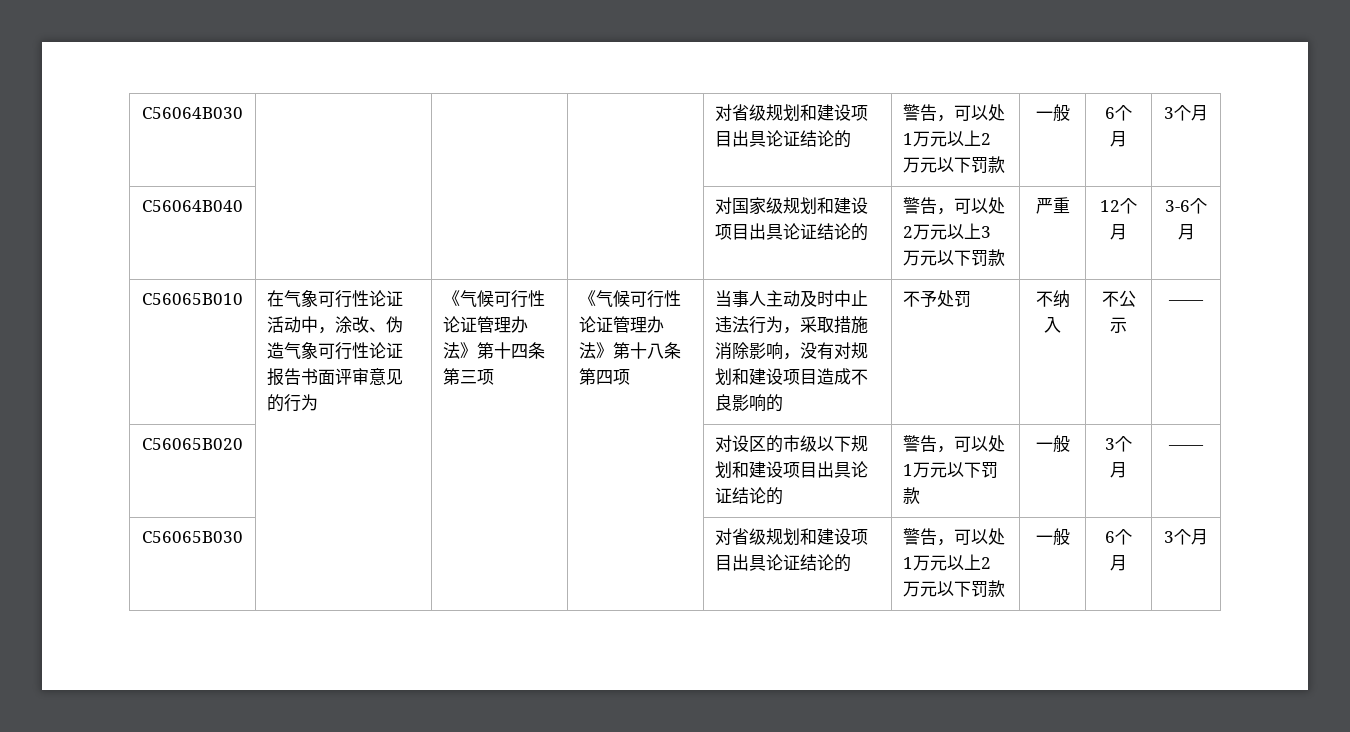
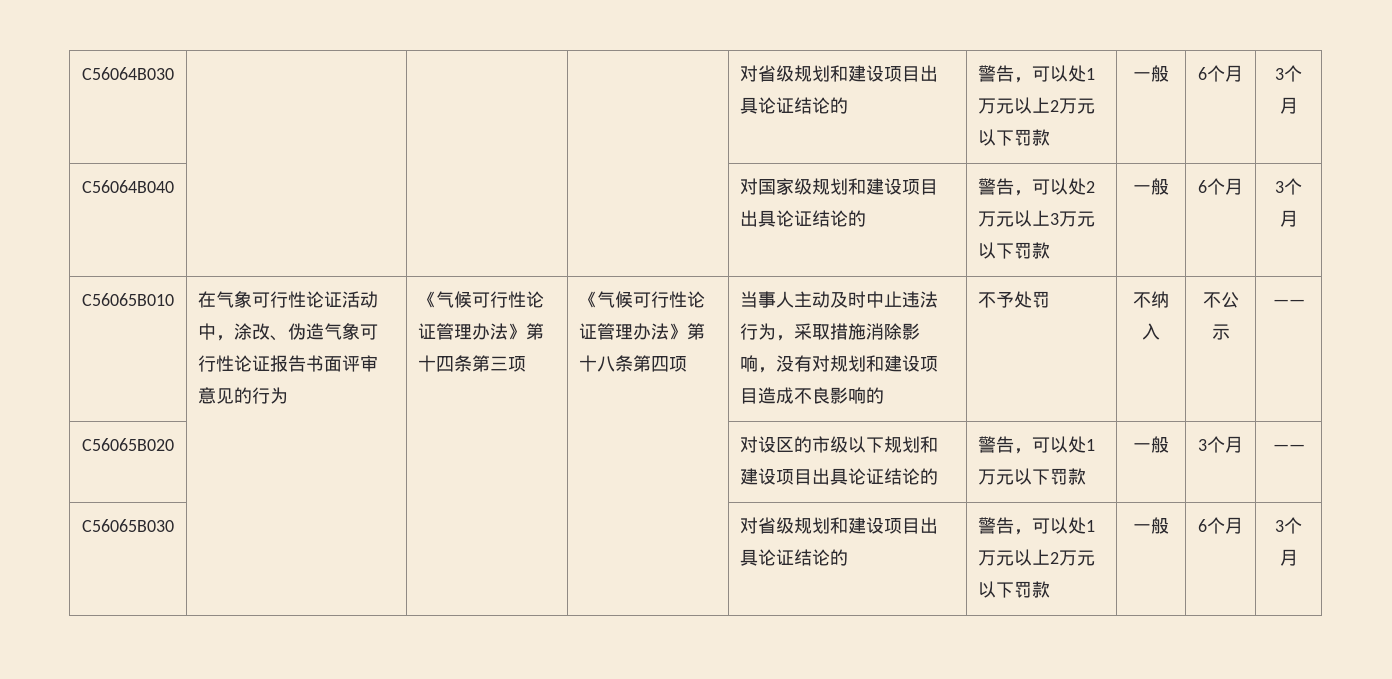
[1035,197,1070,214] [1100,198,1137,214] [1110,224,1127,240] [1165,200,1190,212] 严重 | 12个月 | 3-6 -> [1133,178,1169,195] [1198,178,1243,195] [1275,181,1284,193] 一般 | 6个月 | 3

